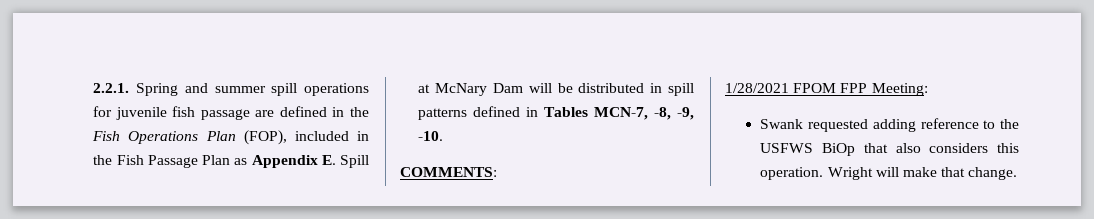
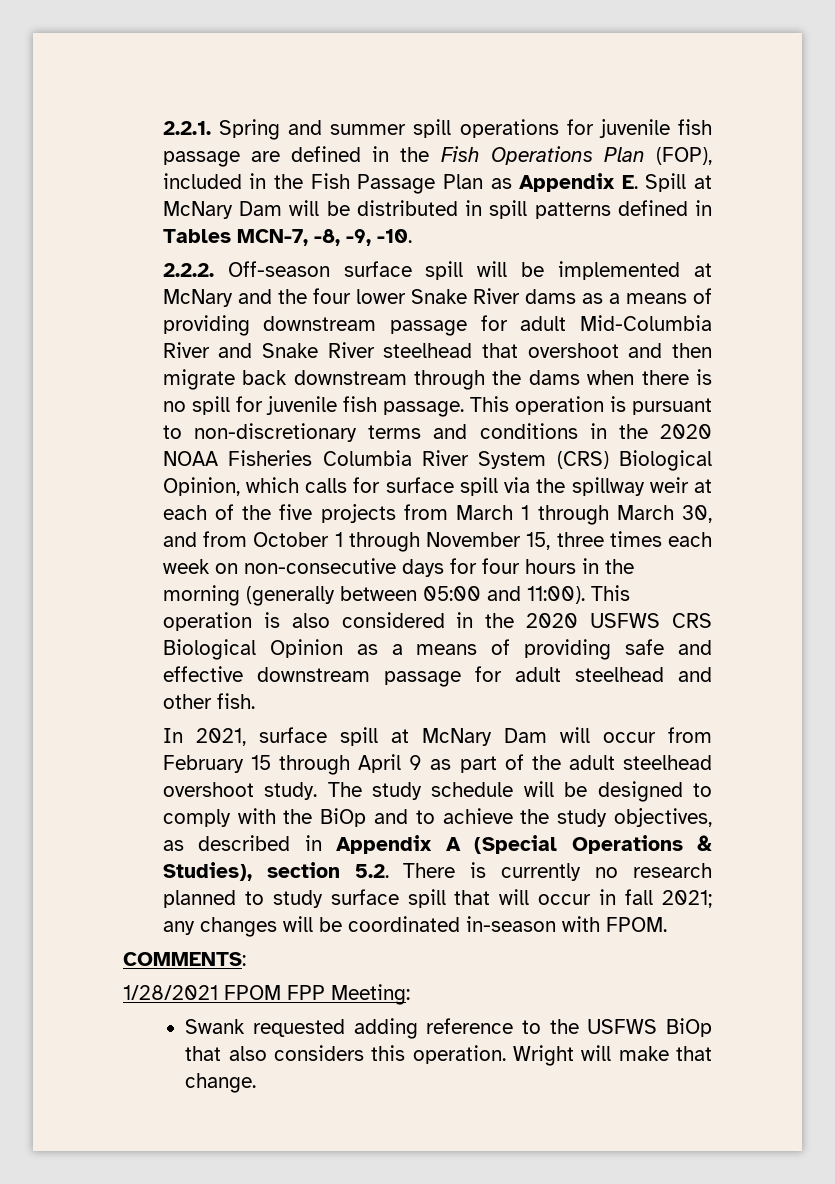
(444, 136) none -> [162,261,712,280] [162,288,713,307] [162,315,712,336] [162,342,712,358] [162,369,712,390] [162,396,712,417] [162,423,712,442] [162,450,712,471] [162,477,713,496] [162,504,712,525] [162,531,712,552] [162,558,634,577] [162,585,630,606] [162,612,712,631] [162,639,712,660] [162,666,712,687] [162,693,255,709] [162,727,712,746] [162,754,712,775] [162,781,712,802] [162,808,712,827] [162,835,712,854] [162,862,712,881] [162,889,712,908] [162,916,667,937] // 2.2.2. Off-season surface spill will be implemented at McNary and the four lower Snake River dams as a means of providing downstream passage for adult Mid-Columbia River and Snake River steelhead that overshoot and then migrate back downstream through the dams when there is no spill for juvenile fish passage. This operation is pursuant to non-discretionary terms and conditions in the 2020 NOAA Fisheries Columbia River System (CRS) Biological Opinion, which calls for surface spill via the spillway weir at each of the five projects from March 1 through March 30, and from October 1 through November 15, three times each week on non-consecutive days for four hours in the morning (generally between 05:00 and 11:00). This operation is also considered in the 2020 USFWS CRS Biological Opinion as a means of providing safe and effective downstream passage for adult steelhead and other fish. // In 2021, surface spill at McNary Dam will occur from February 15 through April 9 as part of the adult steelhead overshoot study. The study schedule will be designed to comply with the BiOp and to achieve the study objectives, as described in Appendix A (Special Operations & Studies), section 5.2. There is currently no research planned to study surface spill that will occur in fall 2021; any changes will be coordinated in-season with FPOM.

